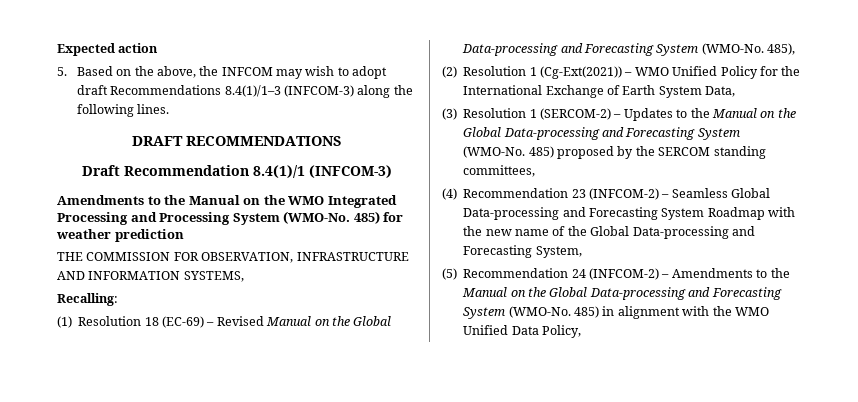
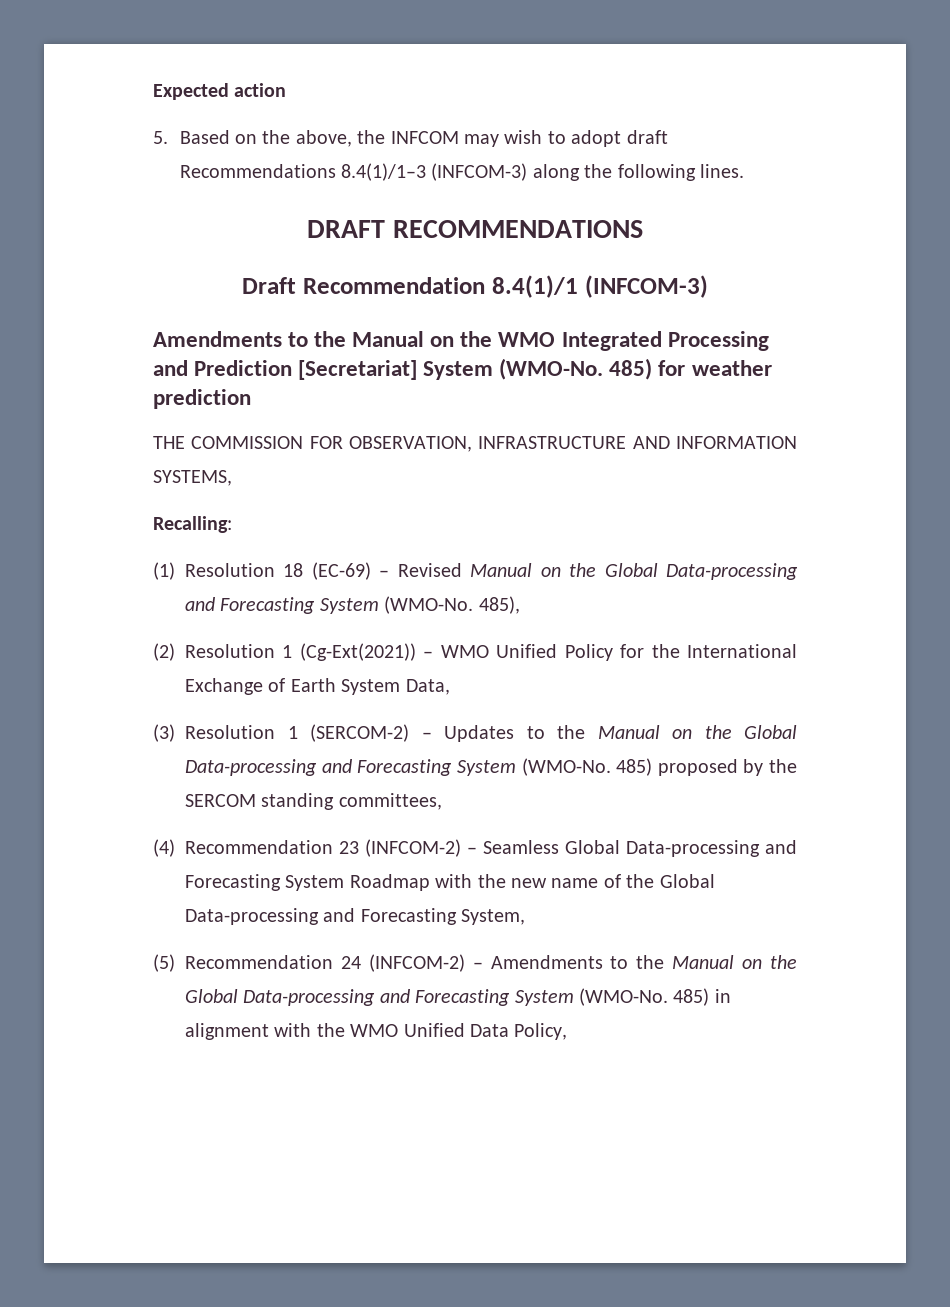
[159,212,231,225] Processing -> [194,360,418,380] Prediction [Secretariat]

